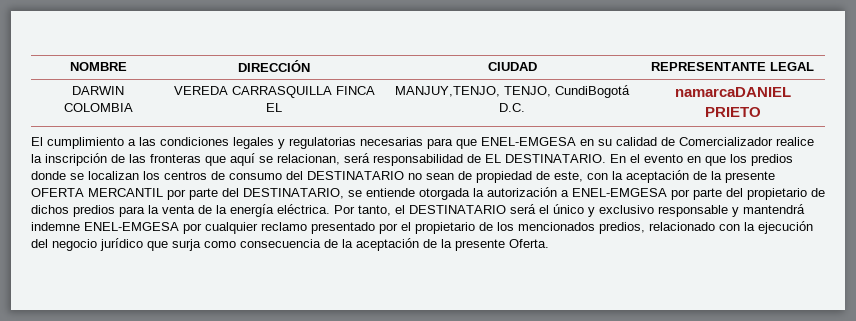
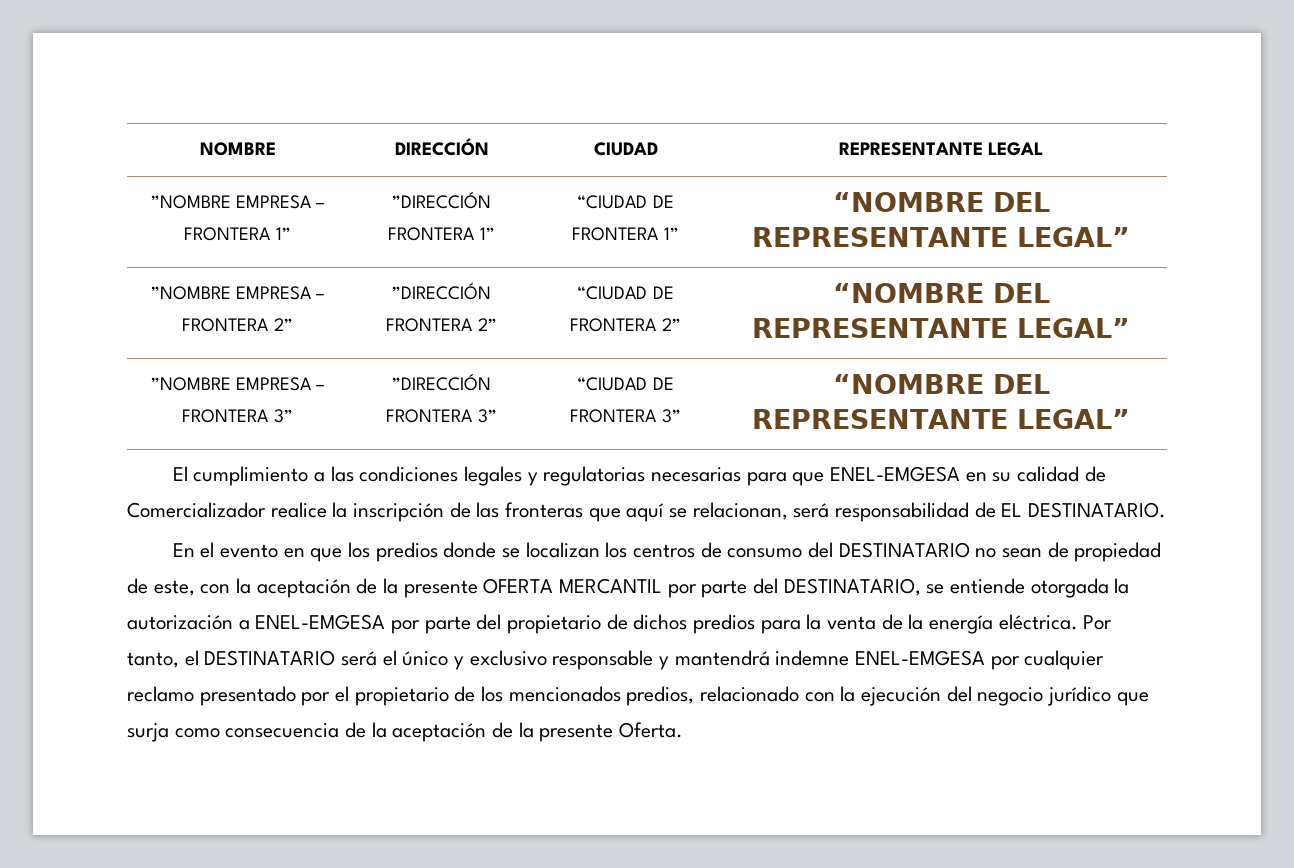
[72,86,124,95] [63,103,133,112] [173,86,375,98] [266,103,282,112] [395,85,630,98] [499,103,525,112] [674,87,791,97] [704,107,761,117] DARWIN COLOMBIA | VEREDA CARRASQUILLA FINCA EL | MANJUY,TENJO, TENJO, CundiBogotá D.C. | namarcaDANIEL PRIETO -> [150,195,325,209] [184,227,291,241] [392,191,491,209] [388,227,495,241] [577,195,674,209] [572,227,679,241] [832,192,1050,212] [752,227,1131,247] [150,286,325,300] [182,318,293,332] [392,282,491,300] [386,318,497,332] [577,286,674,300] [570,318,681,332] [832,283,1050,303] [752,318,1131,338] [150,377,325,391] [182,409,293,423] [392,373,491,391] [386,409,497,423] [577,377,674,391] [570,409,681,423] [832,374,1050,394] [752,409,1131,429] ”NOMBRE EMPRESA – FRONTERA 1” | ”DIRECCIÓN FRONTERA 1” | “CIUDAD DE FRONTERA 1” | “NOMBRE DEL REPRESENTANTE LEGAL” // ”NOMBRE EMPRESA – FRONTERA 2” | ”DIRECCIÓN FRONTERA 2” | “CIUDAD DE FRONTERA 2” | “NOMBRE DEL REPRESENTANTE LEGAL” // ”NOMBRE EMPRESA – FRONTERA 3” | ”DIRECCIÓN FRONTERA 3” | “CIUDAD DE FRONTERA 3” | “NOMBRE DEL REPRESENTANTE LEGAL”
(606, 158) none -> (1167, 510) //

